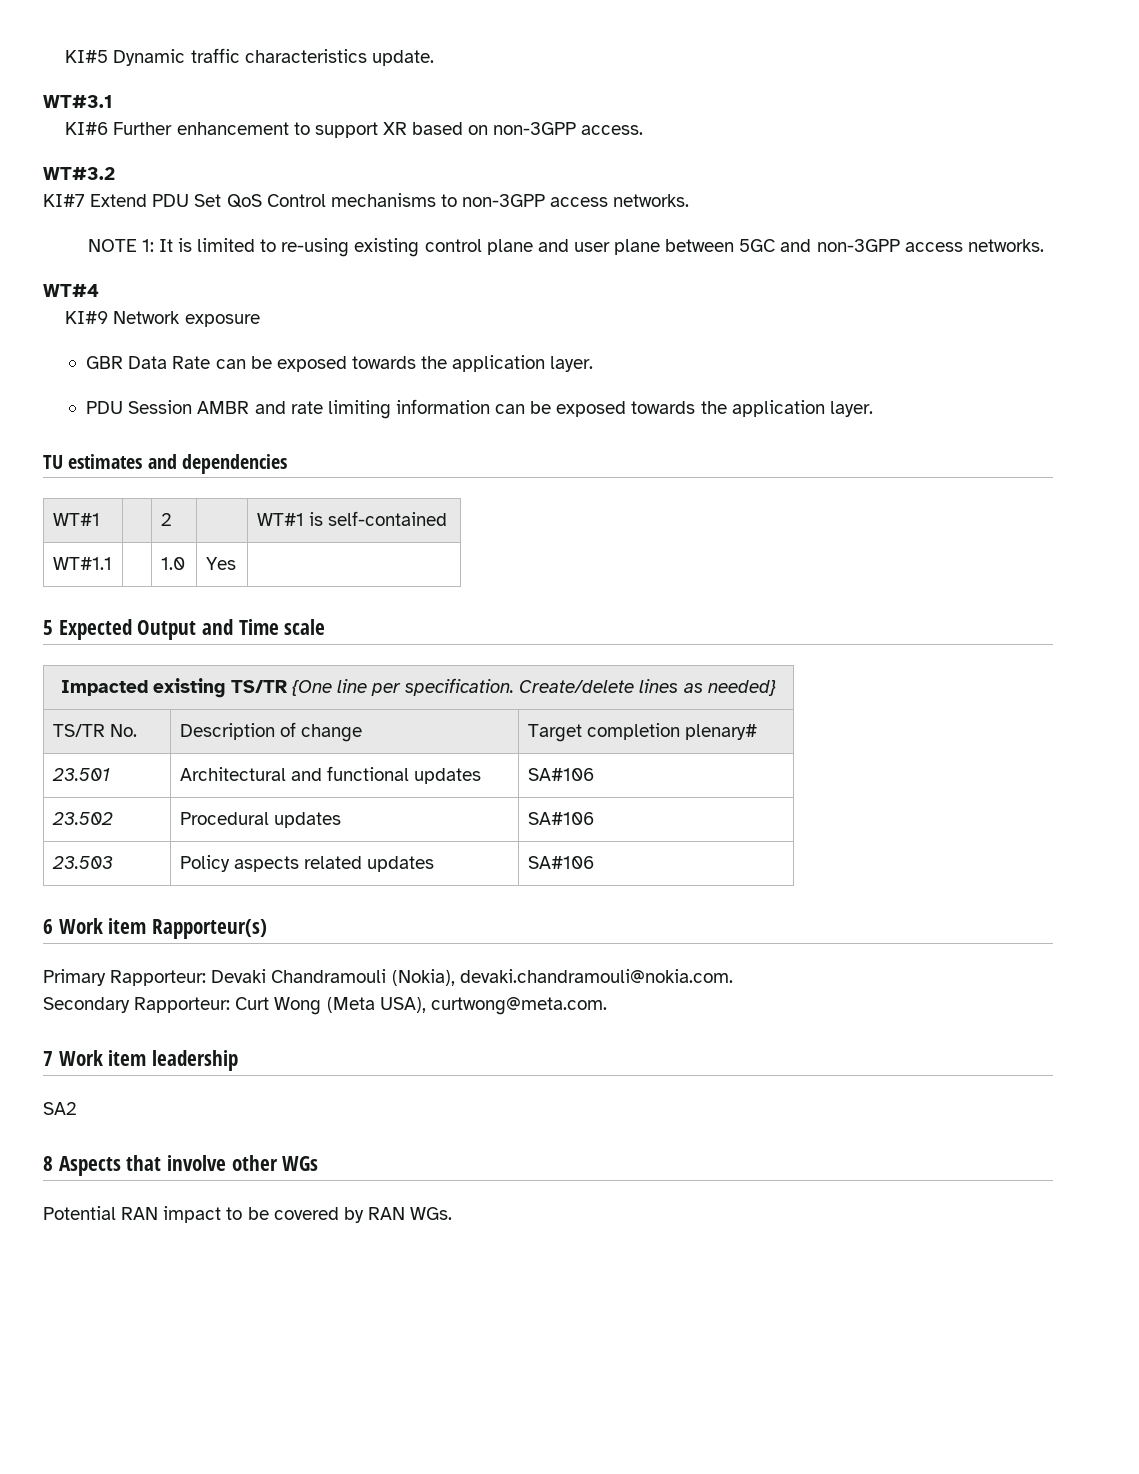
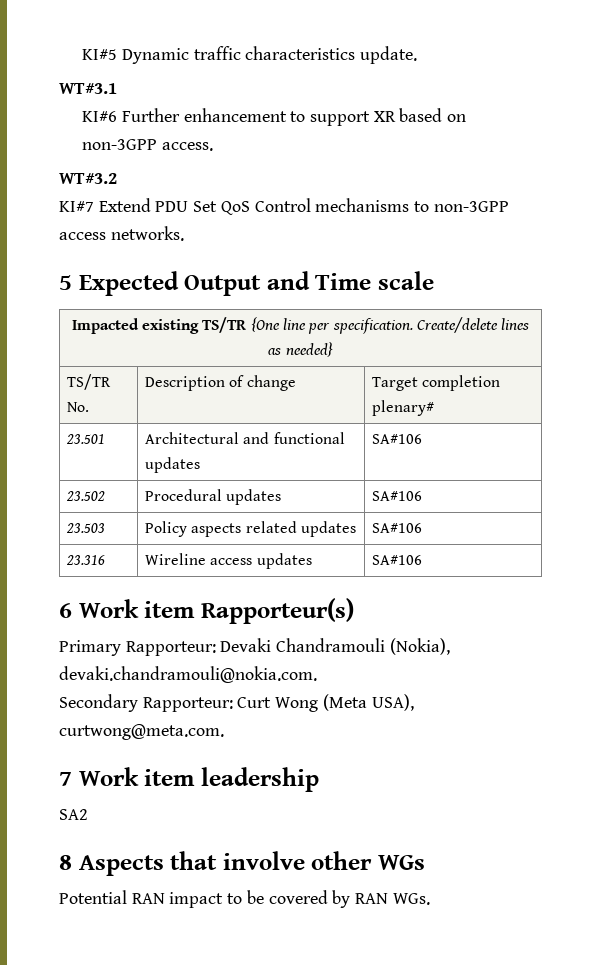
[87,238,1044,257] [43,284,99,297] [65,311,260,327] [86,355,594,372] [86,399,873,419] [43,454,288,474] [52,513,100,526] [160,513,171,526] [256,511,448,526] [52,557,112,570] [160,557,185,570] [205,557,236,570] // NOTE 1: It is limited to re-using existing control plane and user plane between 5GC and non-3GPP access networks. // WT#4 // KI#9 Network exposure // GBR Data Rate can be exposed towards the application layer. // PDU Session AMBR and rate limiting information can be exposed towards the application layer. // TU estimates and dependencies // WT#1 | | 2 | | WT#1 is self-contained // WT#1.1 | | 1.0 | Yes | -> (184, 233) none
(594, 862) none -> [65,555,105,565] [144,553,312,569] [371,555,422,565] // 23.316 | Wireline access updates | SA#106

